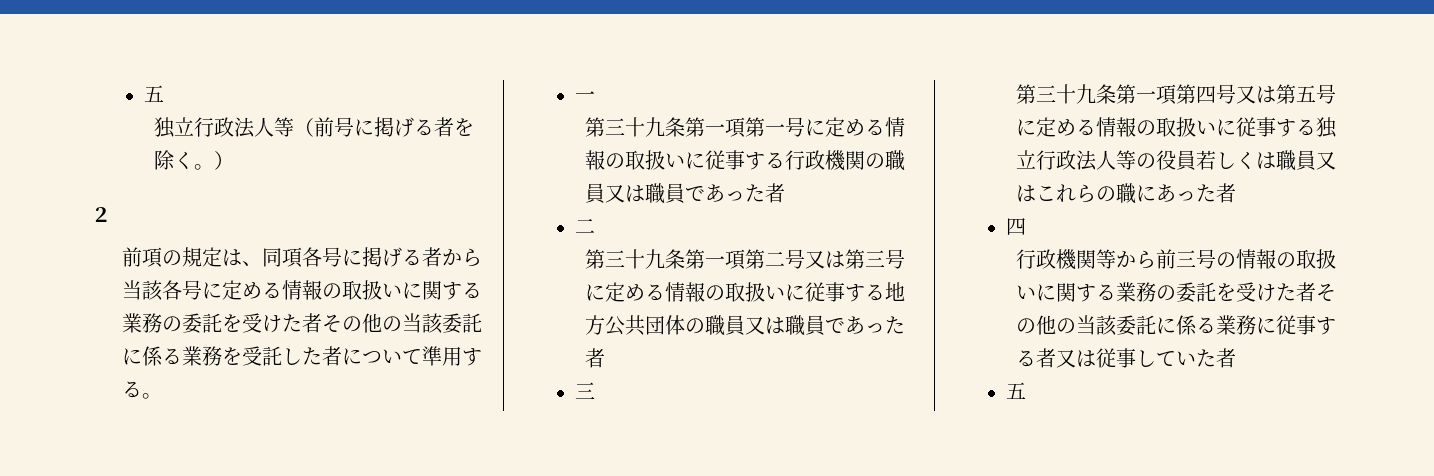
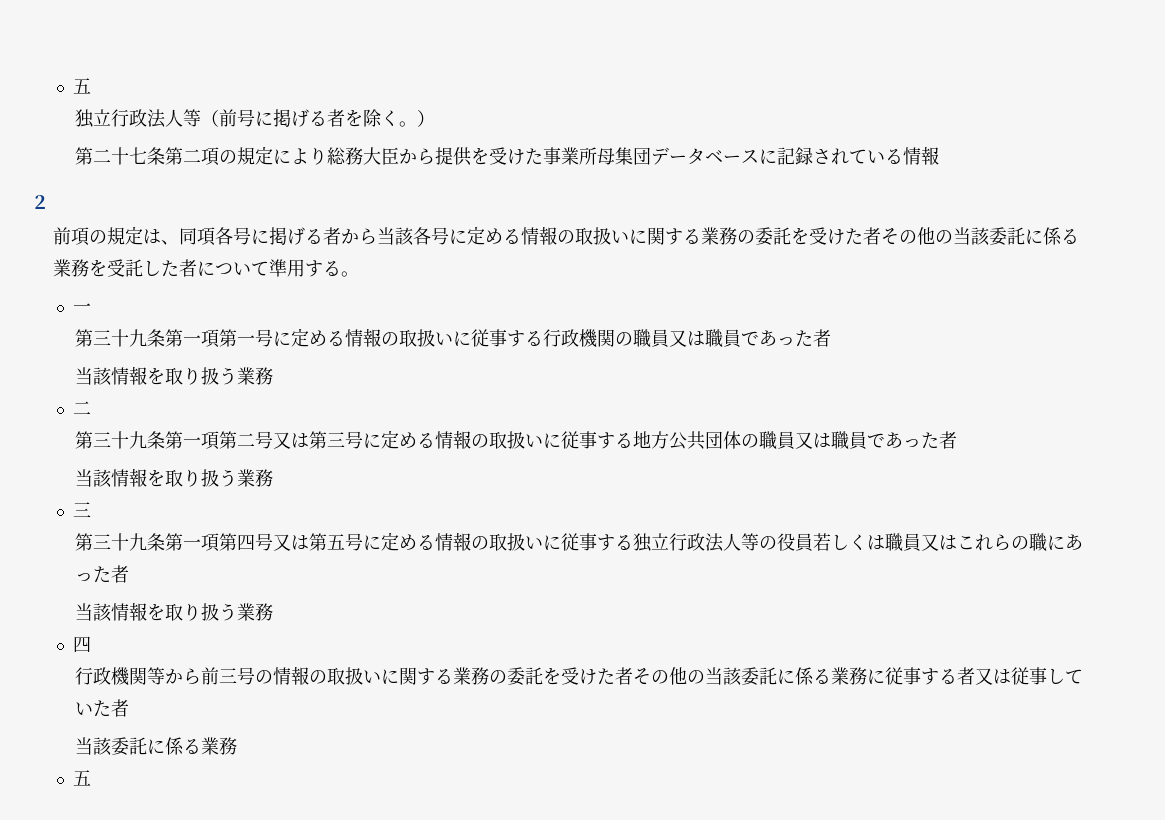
(234, 160) none -> [75,146,940,166] // 第二十七条第二項の規定により総務大臣から提供を受けた事業所母集団データベースに記録されている情報
(785, 193) none -> [75,366,274,386] // 当該情報を取り扱う業務
(605, 358) none -> [75,468,274,488] // 当該情報を取り扱う業務
(1236, 193) none -> [75,602,274,622] // 当該情報を取り扱う業務
(1236, 358) none -> [75,737,238,756] // 当該委託に係る業務

